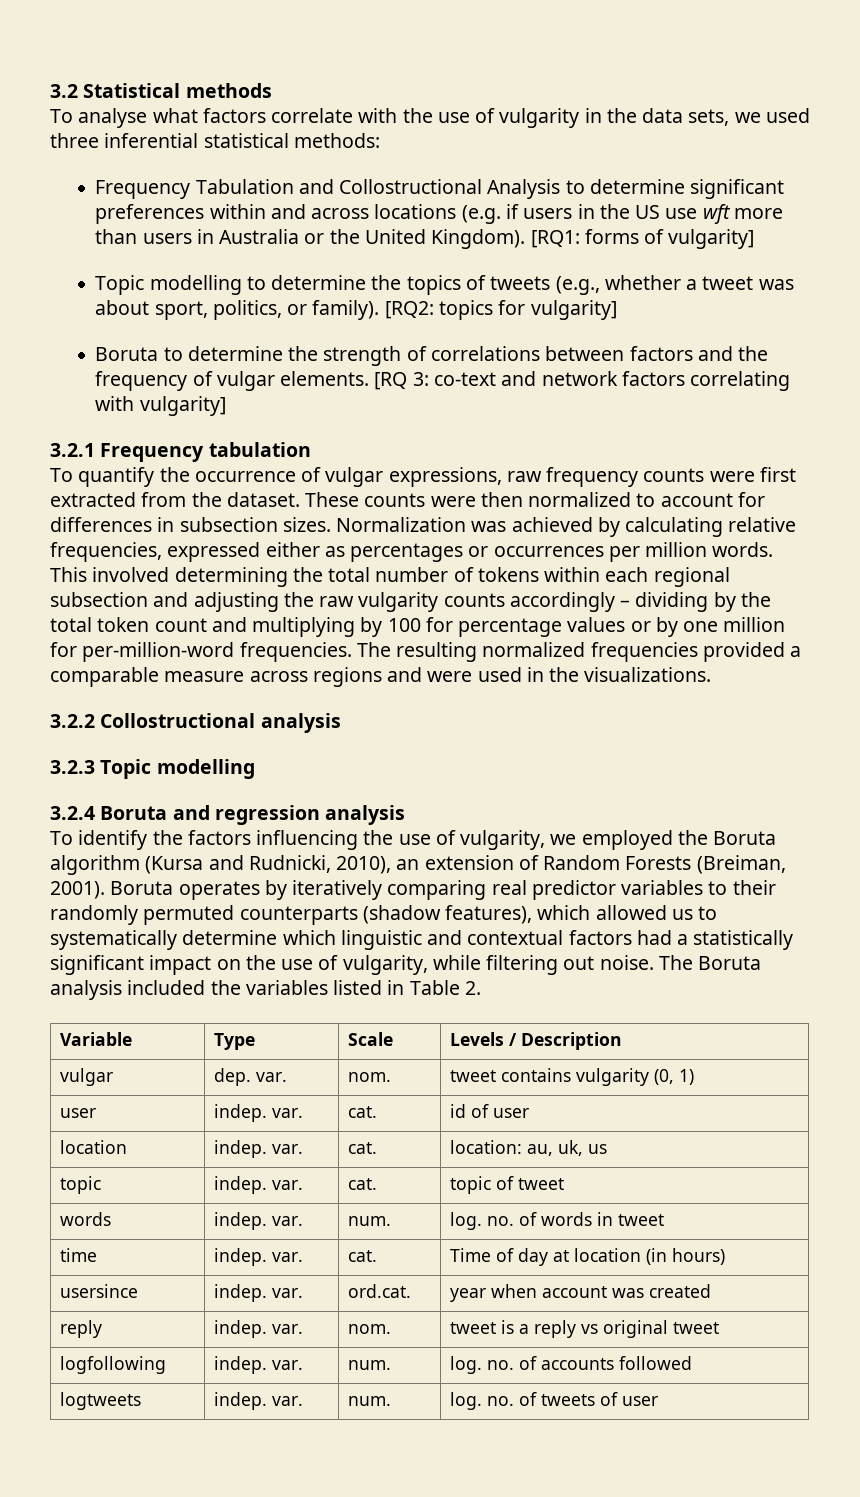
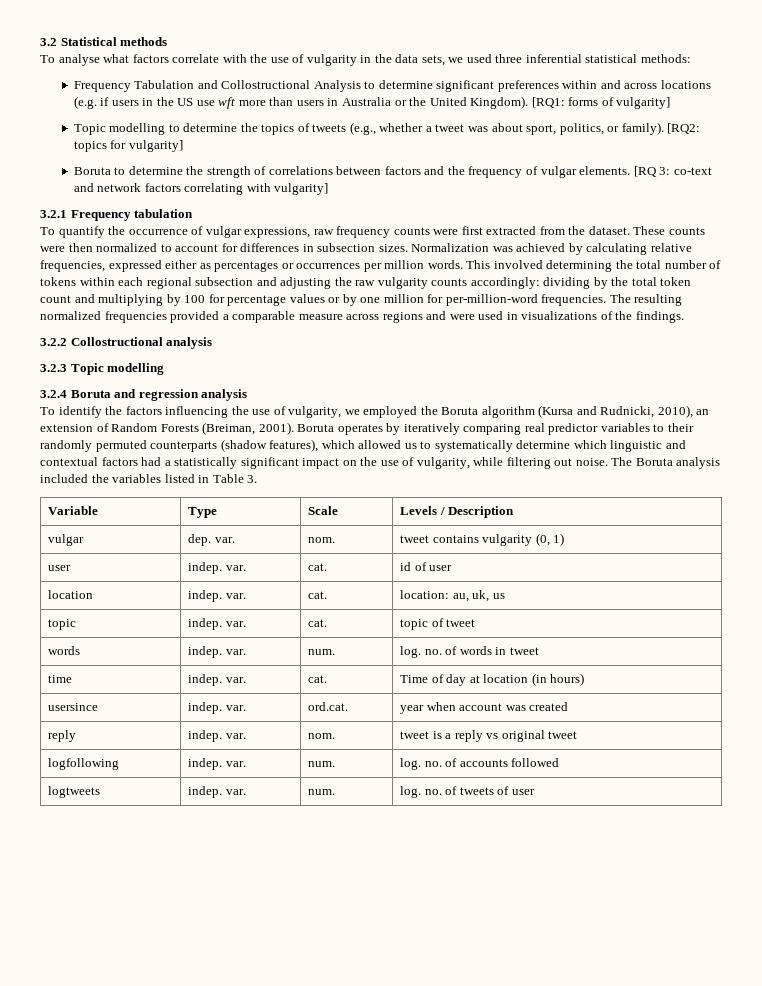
[509,592,631,612] accordingly – -> [470,277,540,289] accordingly:
[549,667,712,682] the visualizations. -> [521,311,684,323] visualizations of the findings.
[464,981,481,995] 2. -> [247,475,258,483] 3.

